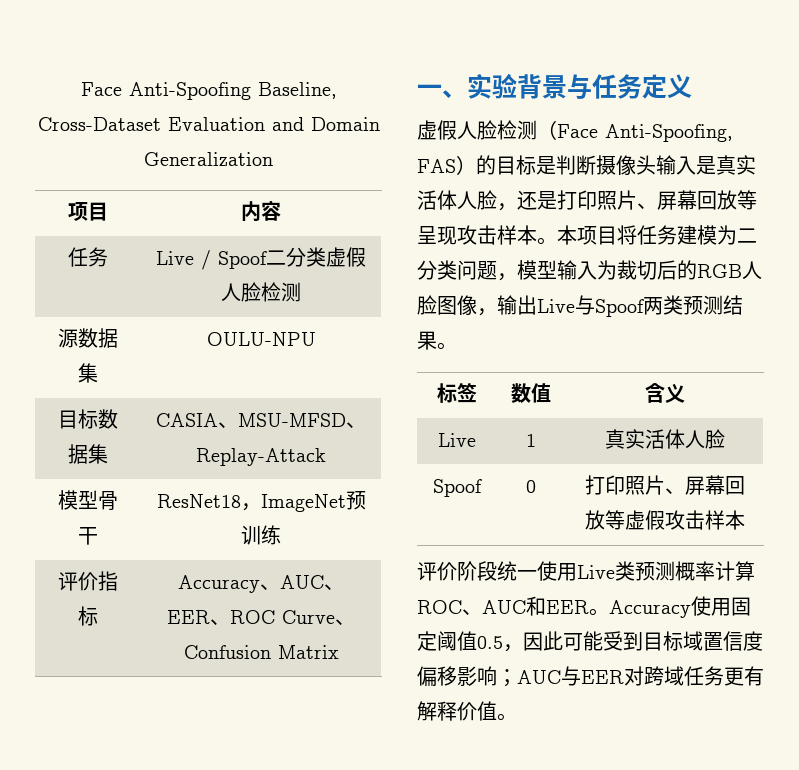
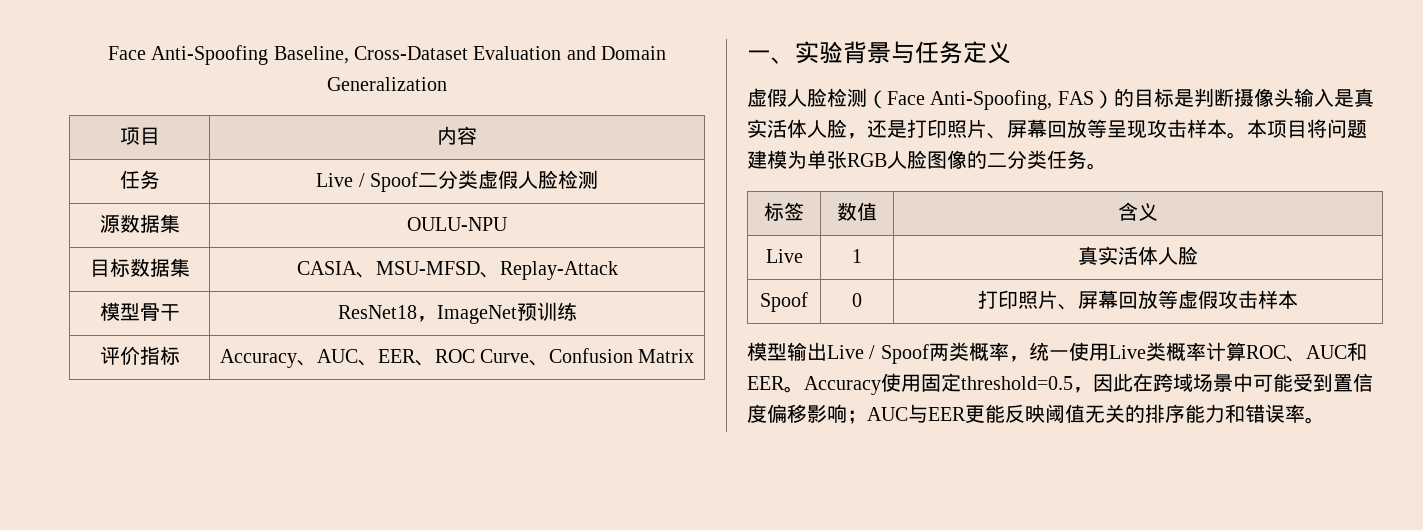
[637,225,757,245] [417,260,762,281] [417,295,743,317] [417,331,437,350] 任务建模为二分类问题，模型输入为裁切后的RGB人脸图像，输出Live与Spoof两类预测结果 -> [1327,119,1367,138] [747,150,1087,169] 问题建模为单张RGB人脸图像的二分类任务
[417,561,497,581] 评价阶段 -> [747,342,1029,364] 模型输出Live / Spoof两类概率，
[635,561,675,581] 预测 -> (1166, 351) none
[437,631,563,652] 阈值0.5，因此 -> [961,373,1253,393] threshold=0.5，因此在跨域场景中
[643,631,703,651] 目标域 -> (1333, 382) none
[624,666,764,686] [417,701,497,721] 对跨域任务更有解释价值 -> [965,404,1305,423] 更能反映阈值无关的排序能力和错误率

